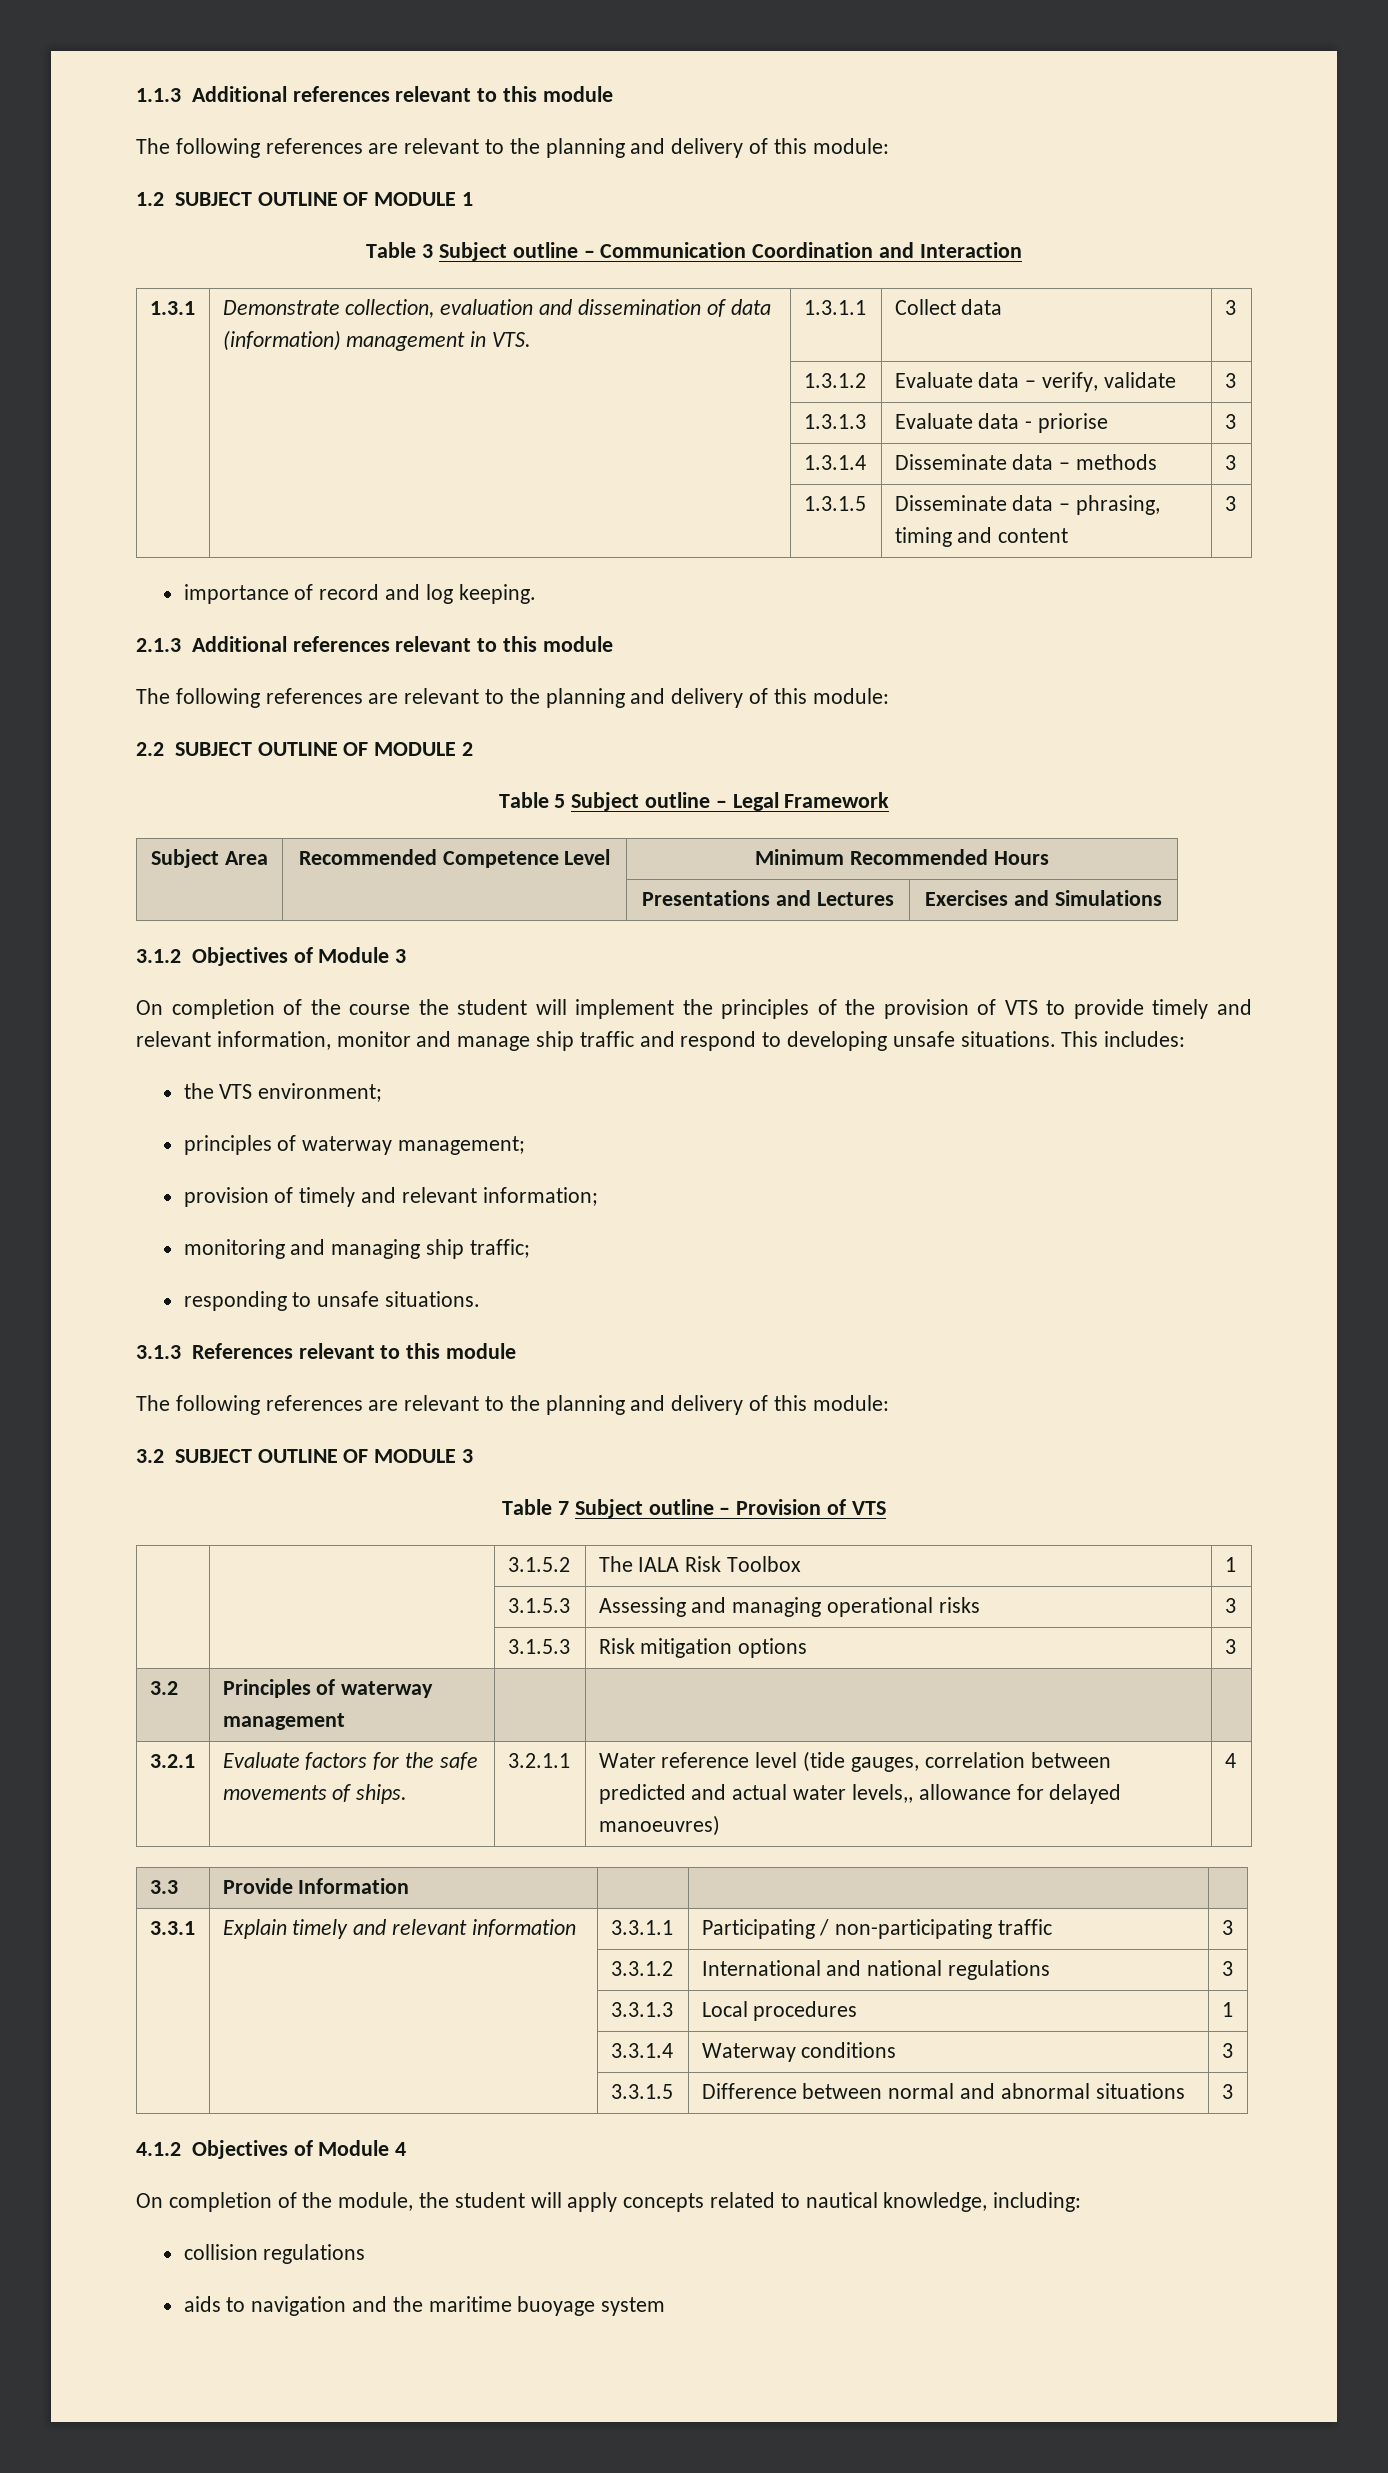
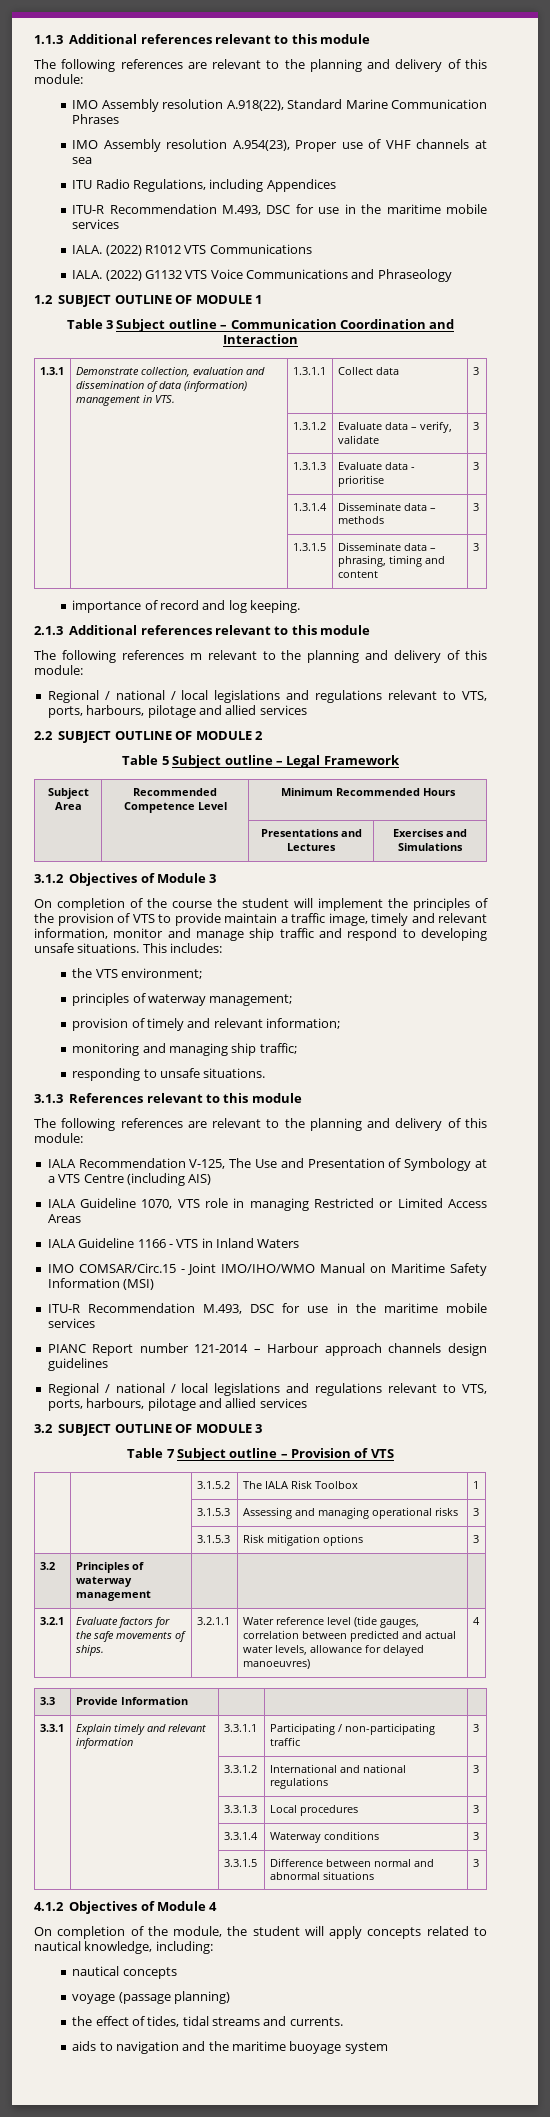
(889, 146) none -> [72,99,487,112] [72,114,120,124] [72,139,487,152] [72,157,93,164] [72,179,336,192] [72,204,488,215] [72,219,120,229] [72,244,312,256] [72,269,452,282] // IMO Assembly resolution A.918(22), Standard Marine Communication Phrases // IMO Assembly resolution A.954(23), Proper use of VHF channels at sea // ITU Radio Regulations, including Appendices // ITU-R Recommendation M.493, DSC for use in the maritime mobile services // IALA. (2022) R1012 VTS Communications // IALA. (2022) G1132 VTS Voice Communications and Phraseology
[1038,413,1109,433] priorise -> [337,475,384,487] prioritise
[368,688,889,708] are relevant to the planning and delivery of this module: -> [189,650,488,663] [34,665,83,675] [47,690,488,703] [47,705,307,718] m relevant to the planning and delivery of this module: // Regional / national / local legislations and regulations relevant to VTS, ports, harbours, pilotage and allied services
(1144, 1009) none -> [224,913,368,926] maintain a traffic image,
(889, 1403) none -> [47,1158,487,1171] [47,1173,212,1186] [47,1198,487,1211] [47,1214,81,1223] [47,1238,300,1248] [47,1263,487,1276] [47,1278,155,1290] [47,1303,488,1314] [47,1318,95,1328] [47,1343,487,1356] [47,1358,108,1371] [47,1383,488,1396] [47,1398,307,1411] // IALA Recommendation V-125, The Use and Presentation of Symbology at a VTS Centre (including AIS) // IALA Guideline 1070, VTS role in managing Restricted or Limited Access Areas // IALA Guideline 1166 - VTS in Inland Waters // IMO COMSAR/Circ.15 - Joint IMO/IHO/WMO Manual on Maritime Safety Information (MSI) // ITU-R Recommendation M.493, DSC for use in the maritime mobile services // PIANC Report number 121-2014 – Harbour approach channels design guidelines // Regional / national / local legislations and regulations relevant to VTS, ports, harbours, pilotage and allied services
[851,1784,913,1803] levels,, -> [274,1645,307,1655] levels,
[1221,2002,1233,2017] 1 -> [472,1805,479,1813] 3
[183,2244,366,2264] collision regulations -> [72,1966,177,1979] [72,1991,230,2004] [72,2016,343,2027] nautical concepts // voyage (passage planning) // the effect of tides, tidal streams and currents.

